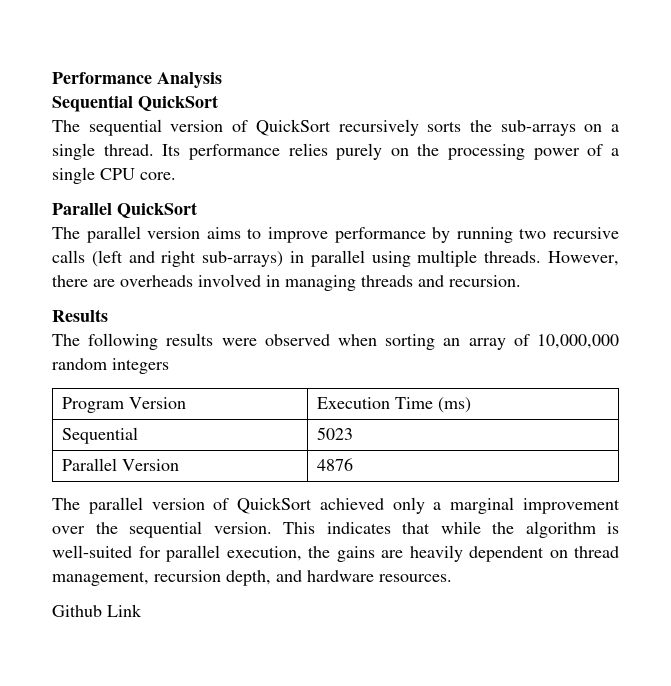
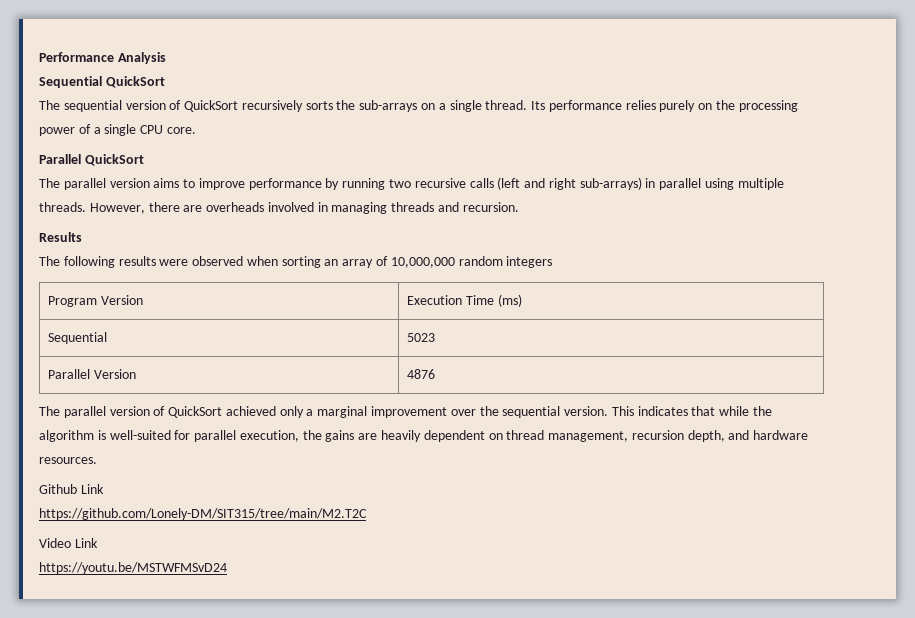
(142, 610) none -> [39,508,367,520] [39,538,98,548] [39,562,227,574] // https://github.com/Lonely-DM/SIT315/tree/main/M2.T2C // Video Link // https://youtu.be/MSTWFMSvD24

